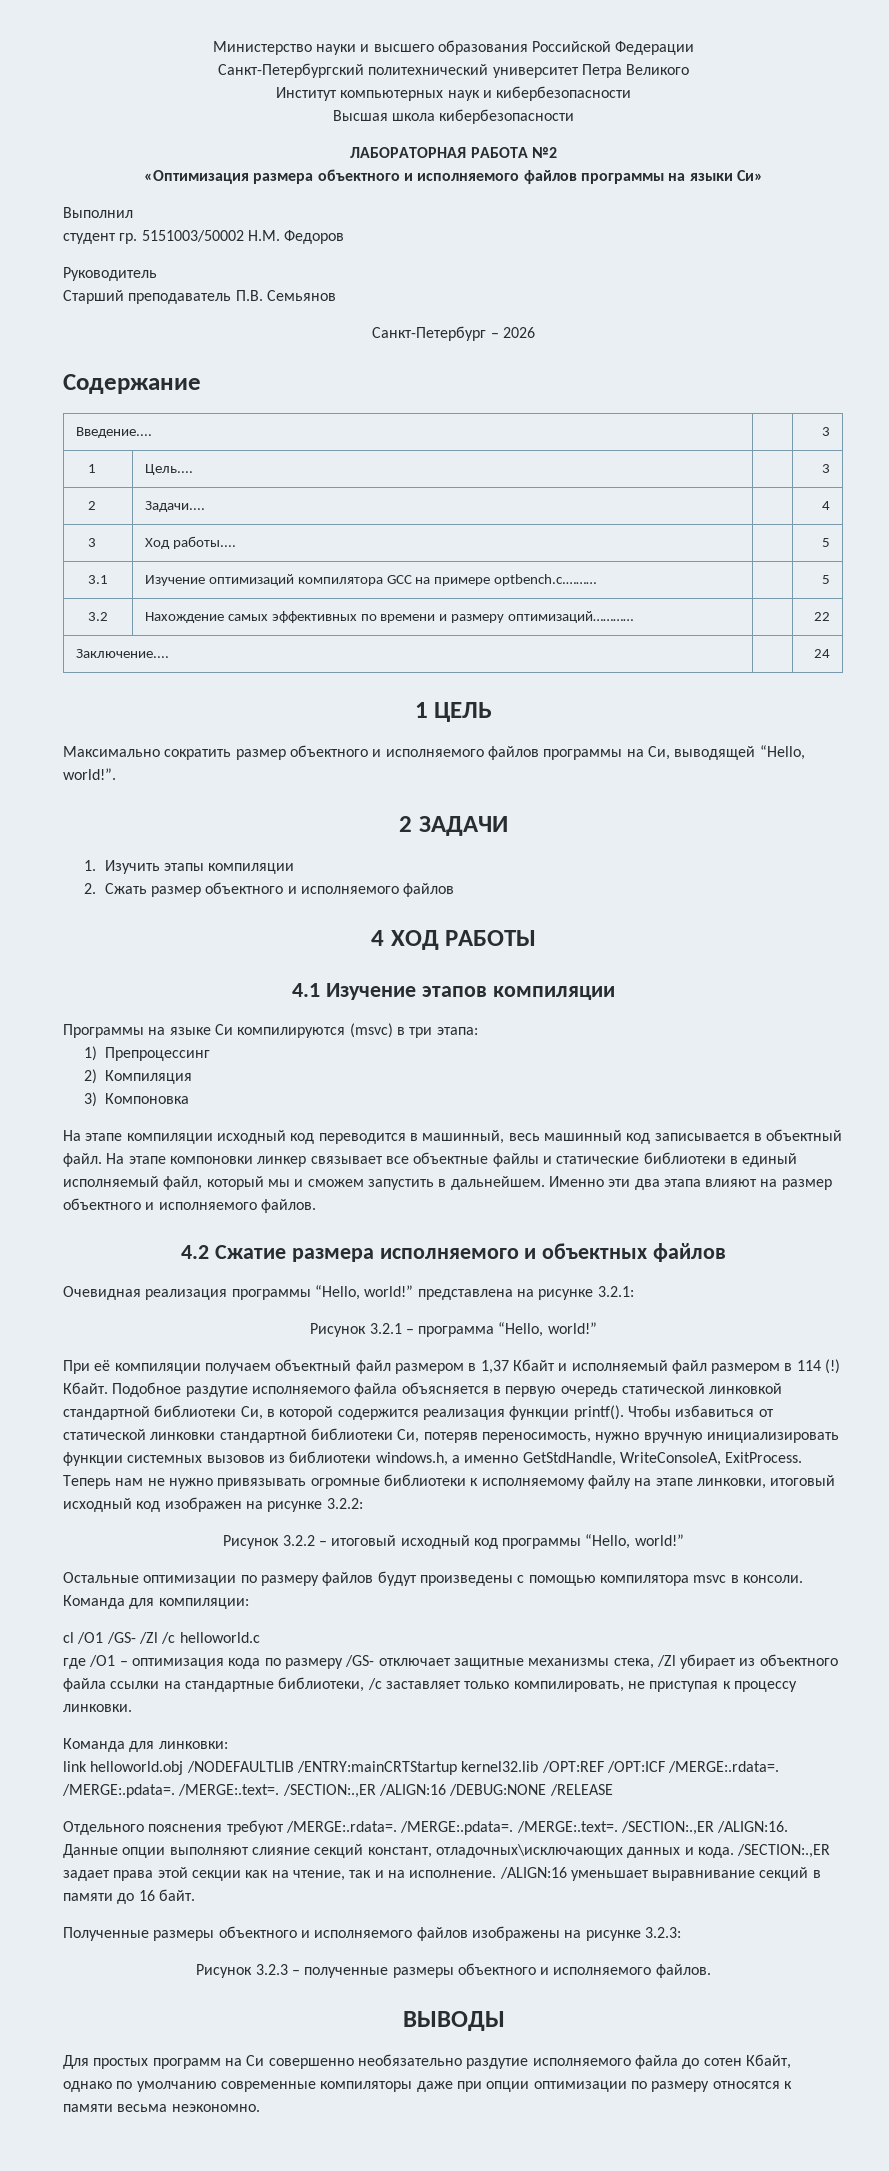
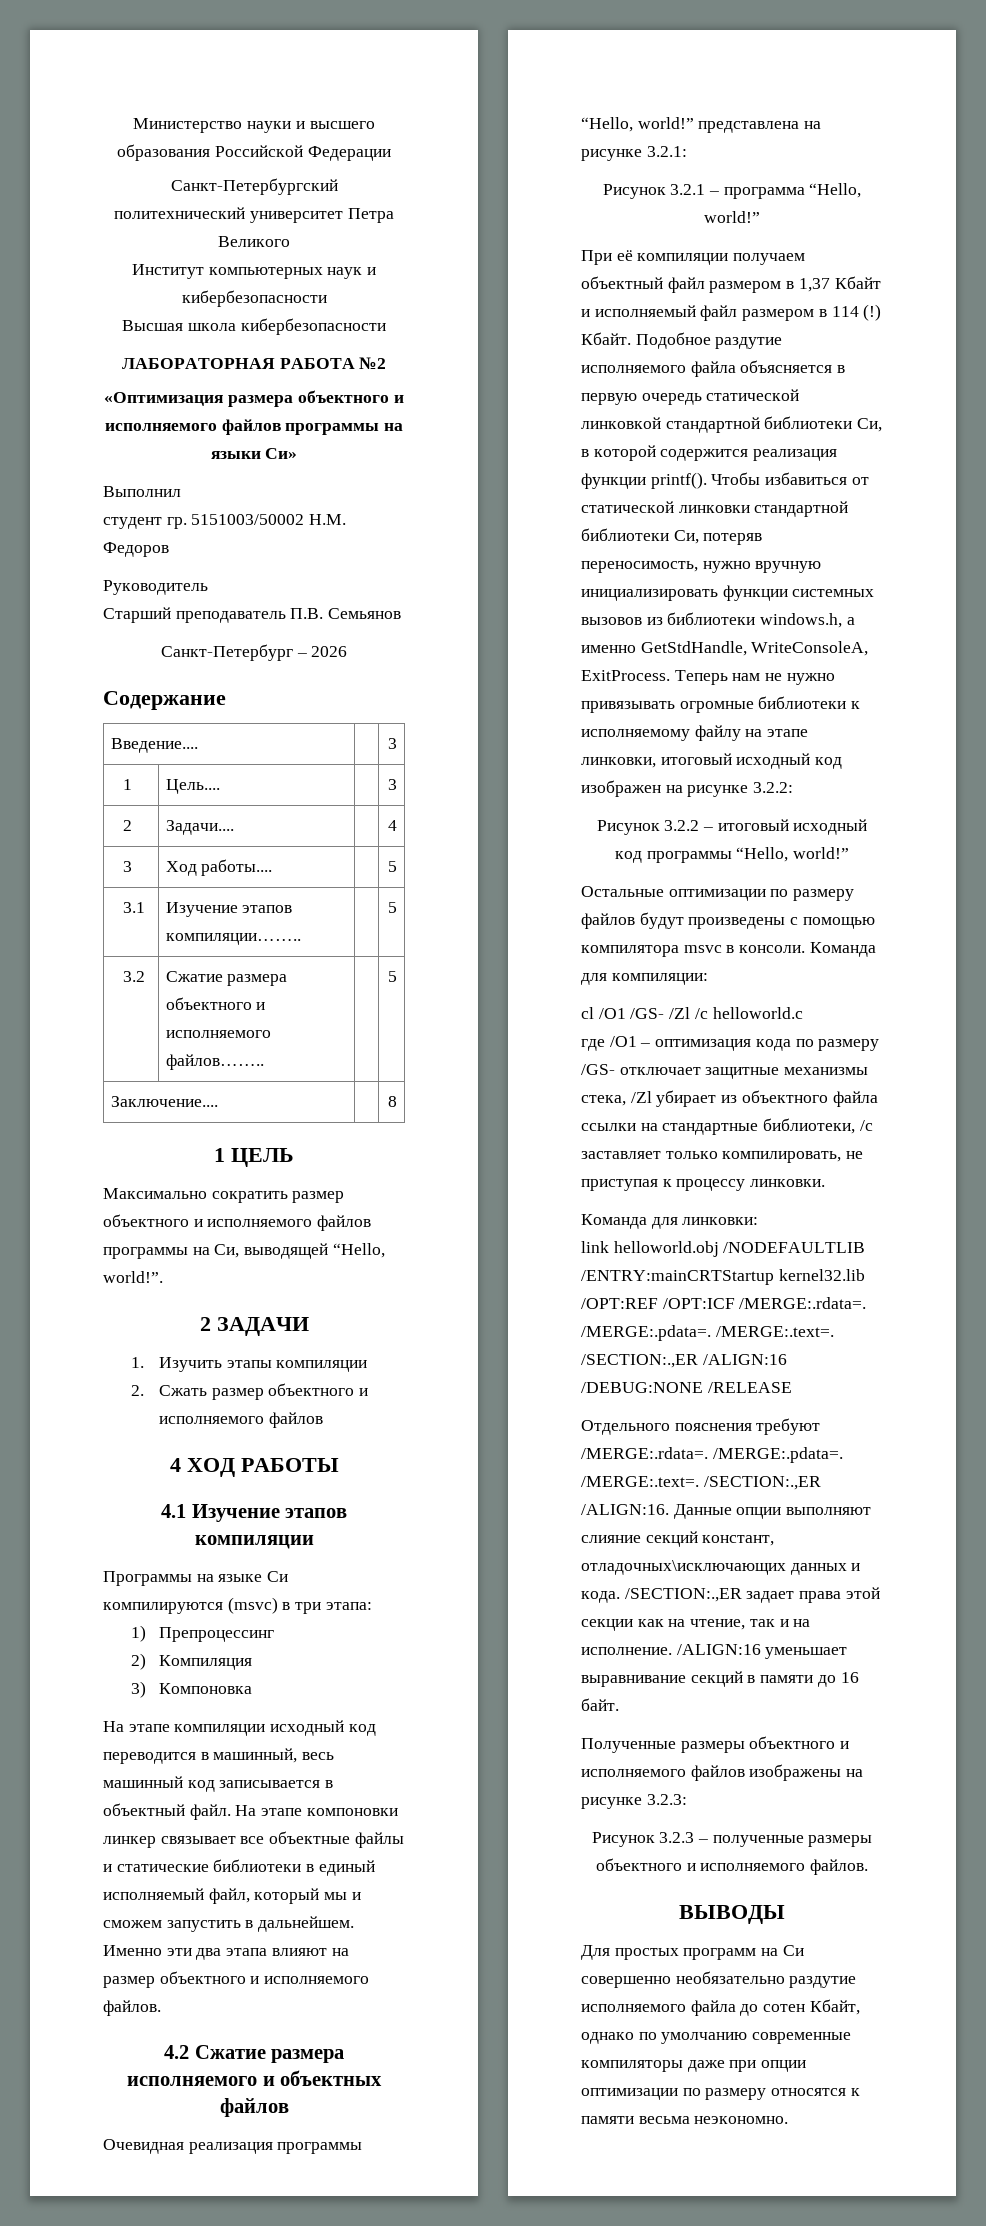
[208,574,597,586] [822,575,831,584] [88,612,109,621] [144,611,634,623] [814,612,831,621] оптимизаций компилятора GCC на примере optbench.c.……… | | 5 // 3.2 | Нахождение самых эффективных по времени и размеру оптимизаций………… | | 22 -> [242,905,293,913] [165,933,301,945] [388,902,398,913] [122,971,145,982] [165,971,288,986] [165,997,266,1010] [165,1030,271,1038] [165,1054,264,1070] [388,971,398,982] этапов компиляции…….. | | 5 // 3.2 | Сжатие размера объектного и исполняемого файлов…….. | | 5
[814,649,831,658] 24 -> [388,1096,398,1107] 8

